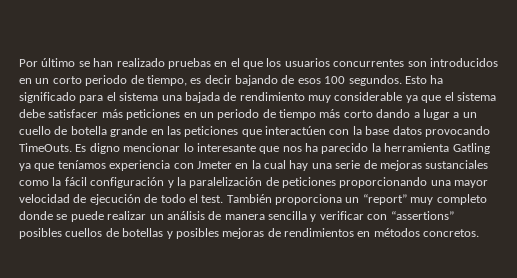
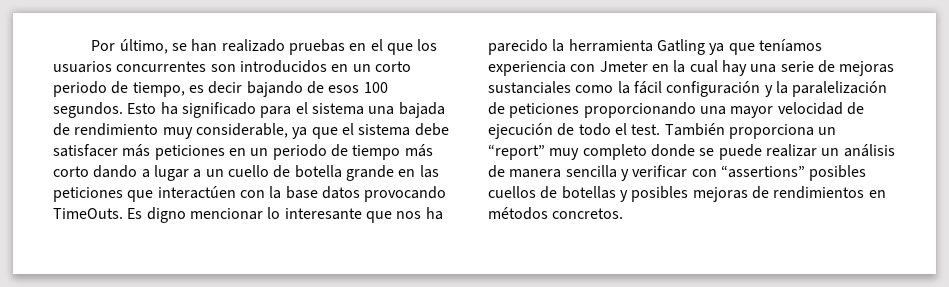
[41,58,76,67] último -> [119,39,168,54] último,
[334,92,403,101] considerable -> [195,123,288,138] considerable,

